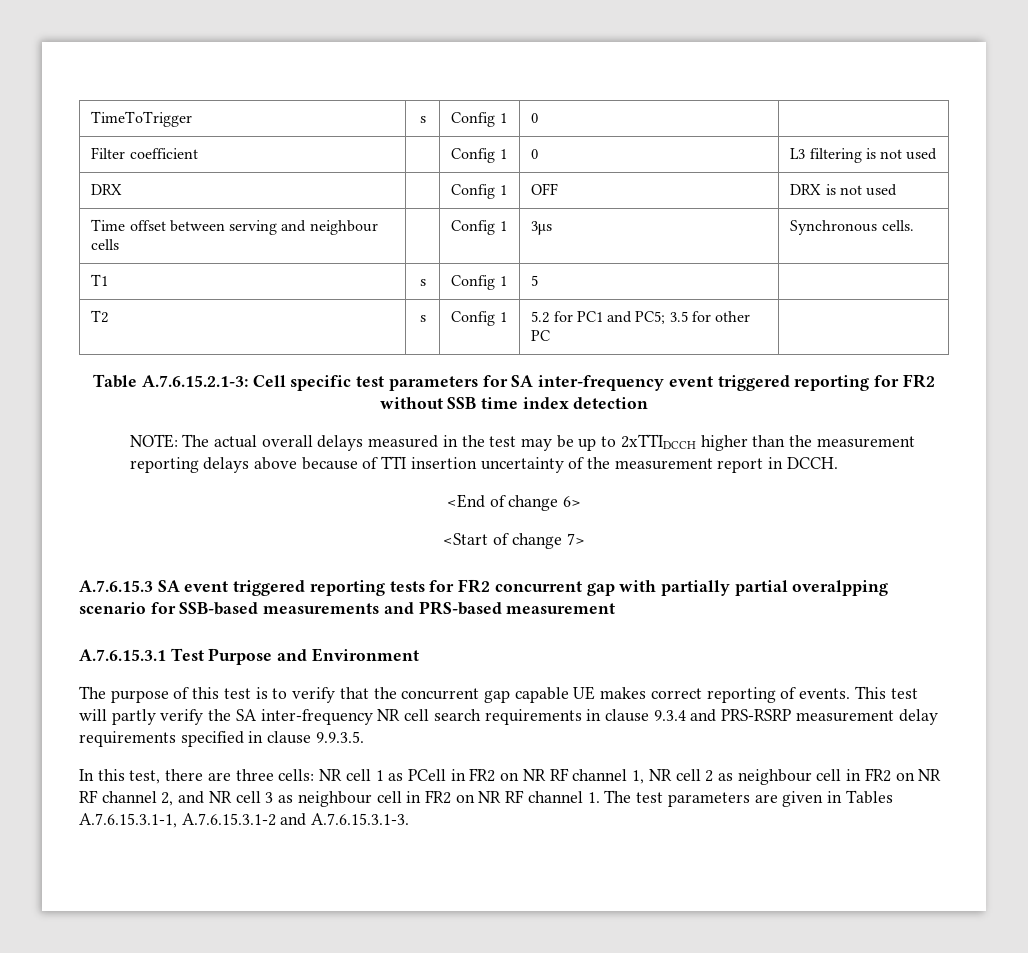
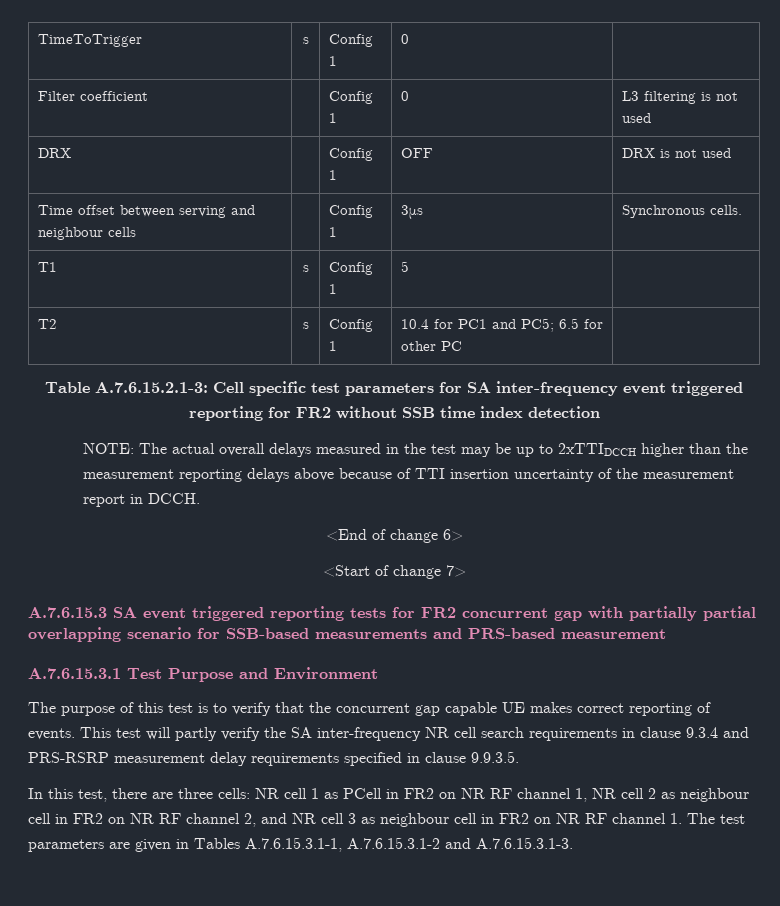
[531,311,550,323] 5.2 -> [400,319,429,329] 10.4
[669,311,688,322] 3.5 -> [558,318,579,329] 6.5
[792,580,889,596] overalpping -> [28,627,121,642] overlapping

